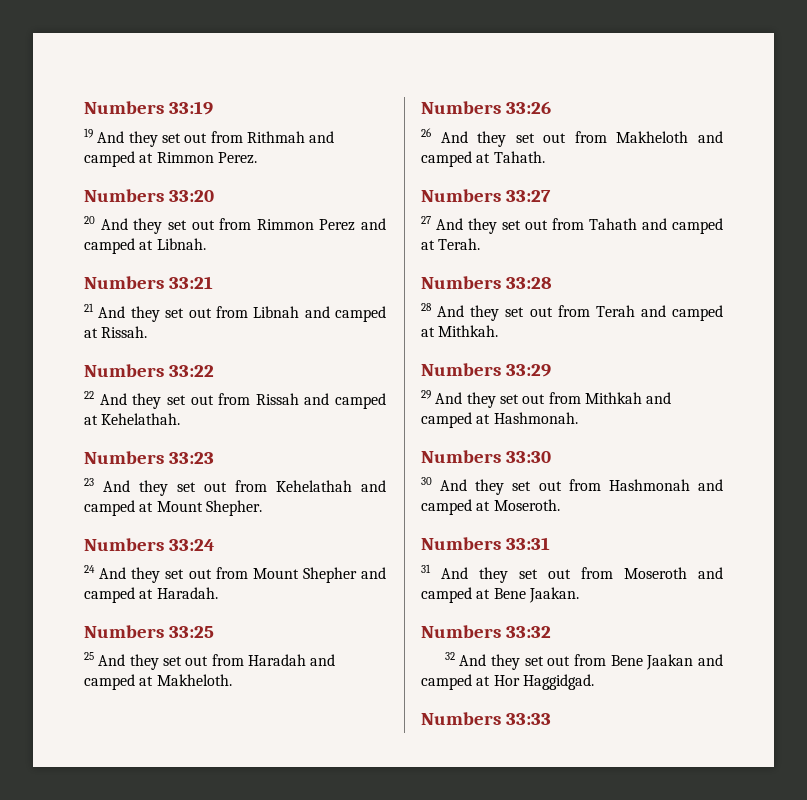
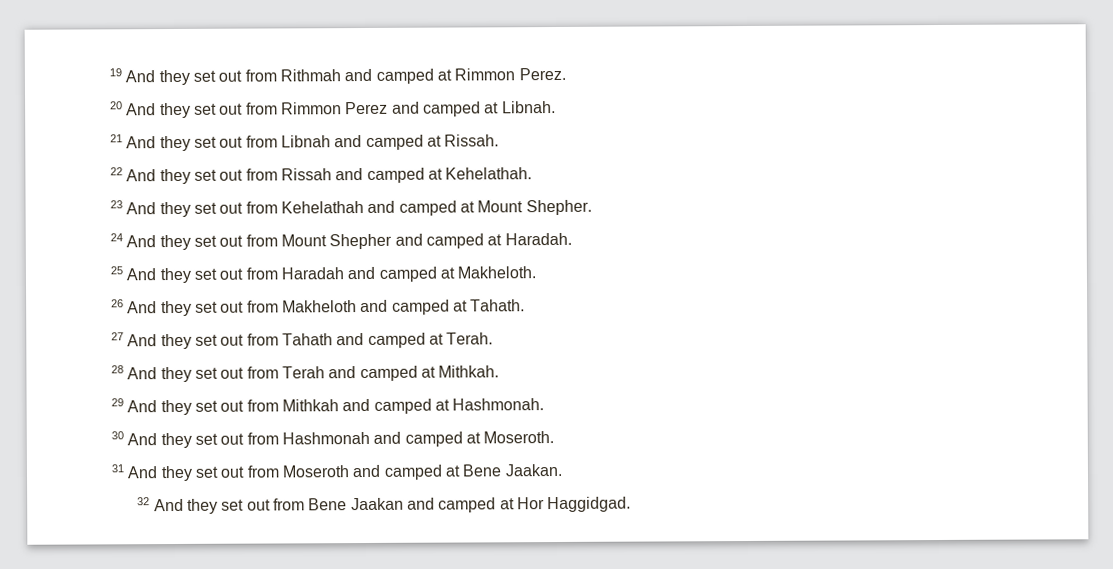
[84,101,213,115] Numbers 33:19 // -> (109, 72) none
[84,189,214,202] // Numbers 33:20 -> (566, 74) none
[84,276,213,289] // Numbers 33:21 -> (556, 107) none
[84,364,214,377] // Numbers 33:22 -> (500, 140) none
[84,451,214,464] // Numbers 33:23 -> (533, 173) none
[84,538,215,551] // Numbers 33:24 -> (592, 207) none
[84,625,214,638] // Numbers 33:25 -> (572, 239) none
[421,101,551,114] // Numbers 33:26 -> (537, 272) none
[421,189,551,202] // Numbers 33:27 -> (526, 305) none
[421,276,552,289] // Numbers 33:28 -> (494, 338) none
[421,363,551,377] // Numbers 33:29 -> (500, 371) none
[421,450,551,463] // Numbers 33:30 -> (545, 404) none
[421,537,550,550] // Numbers 33:31 -> (555, 437) none
[421,625,551,638] // Numbers 33:32 -> (563, 470) none
[421,712,551,725] // Numbers 33:33 -> (632, 504) none

